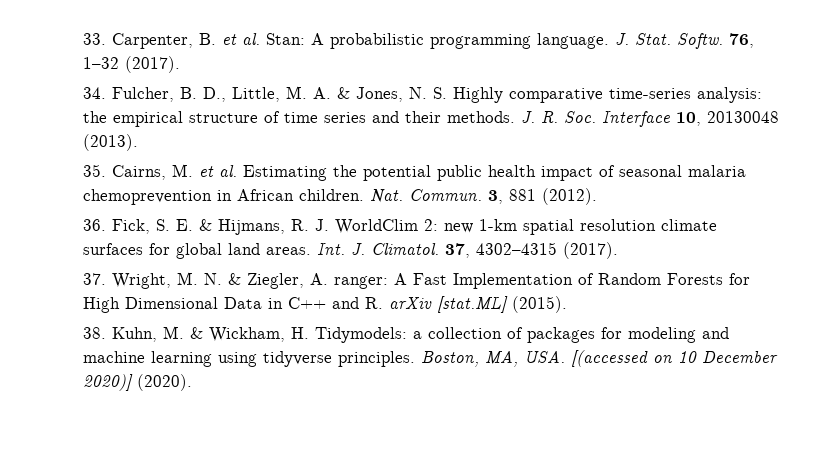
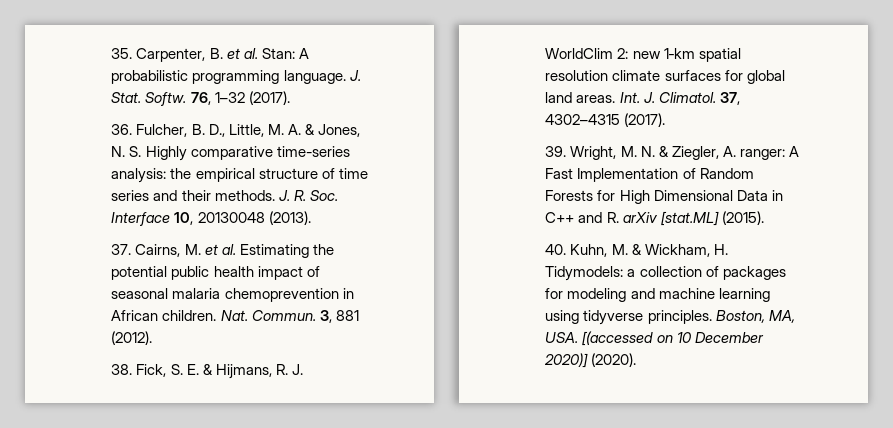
[83,33,107,45] 33. -> [111,48,133,59] 35.
[83,87,107,99] 34. -> [111,124,133,135] 36.
[83,164,107,177] 35. -> [111,244,132,255] 37.
[83,219,107,231] 36. -> [111,364,133,375] 38.
[83,273,107,285] 37. -> [545,146,567,157] 39.
[83,327,107,339] 38. -> [545,244,567,255] 40.

